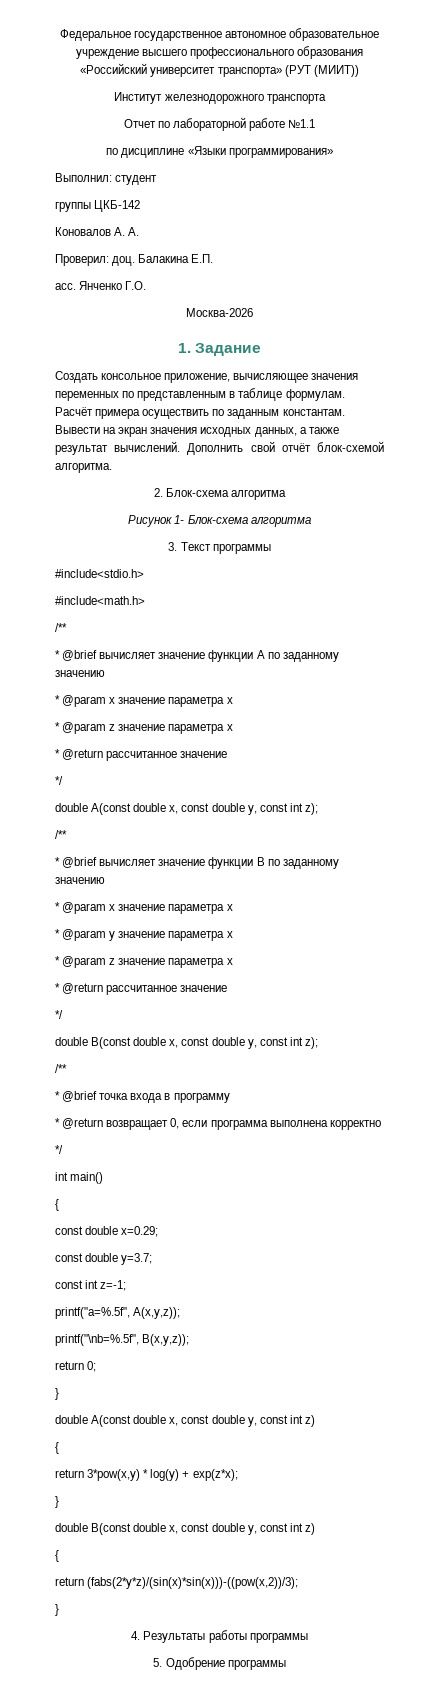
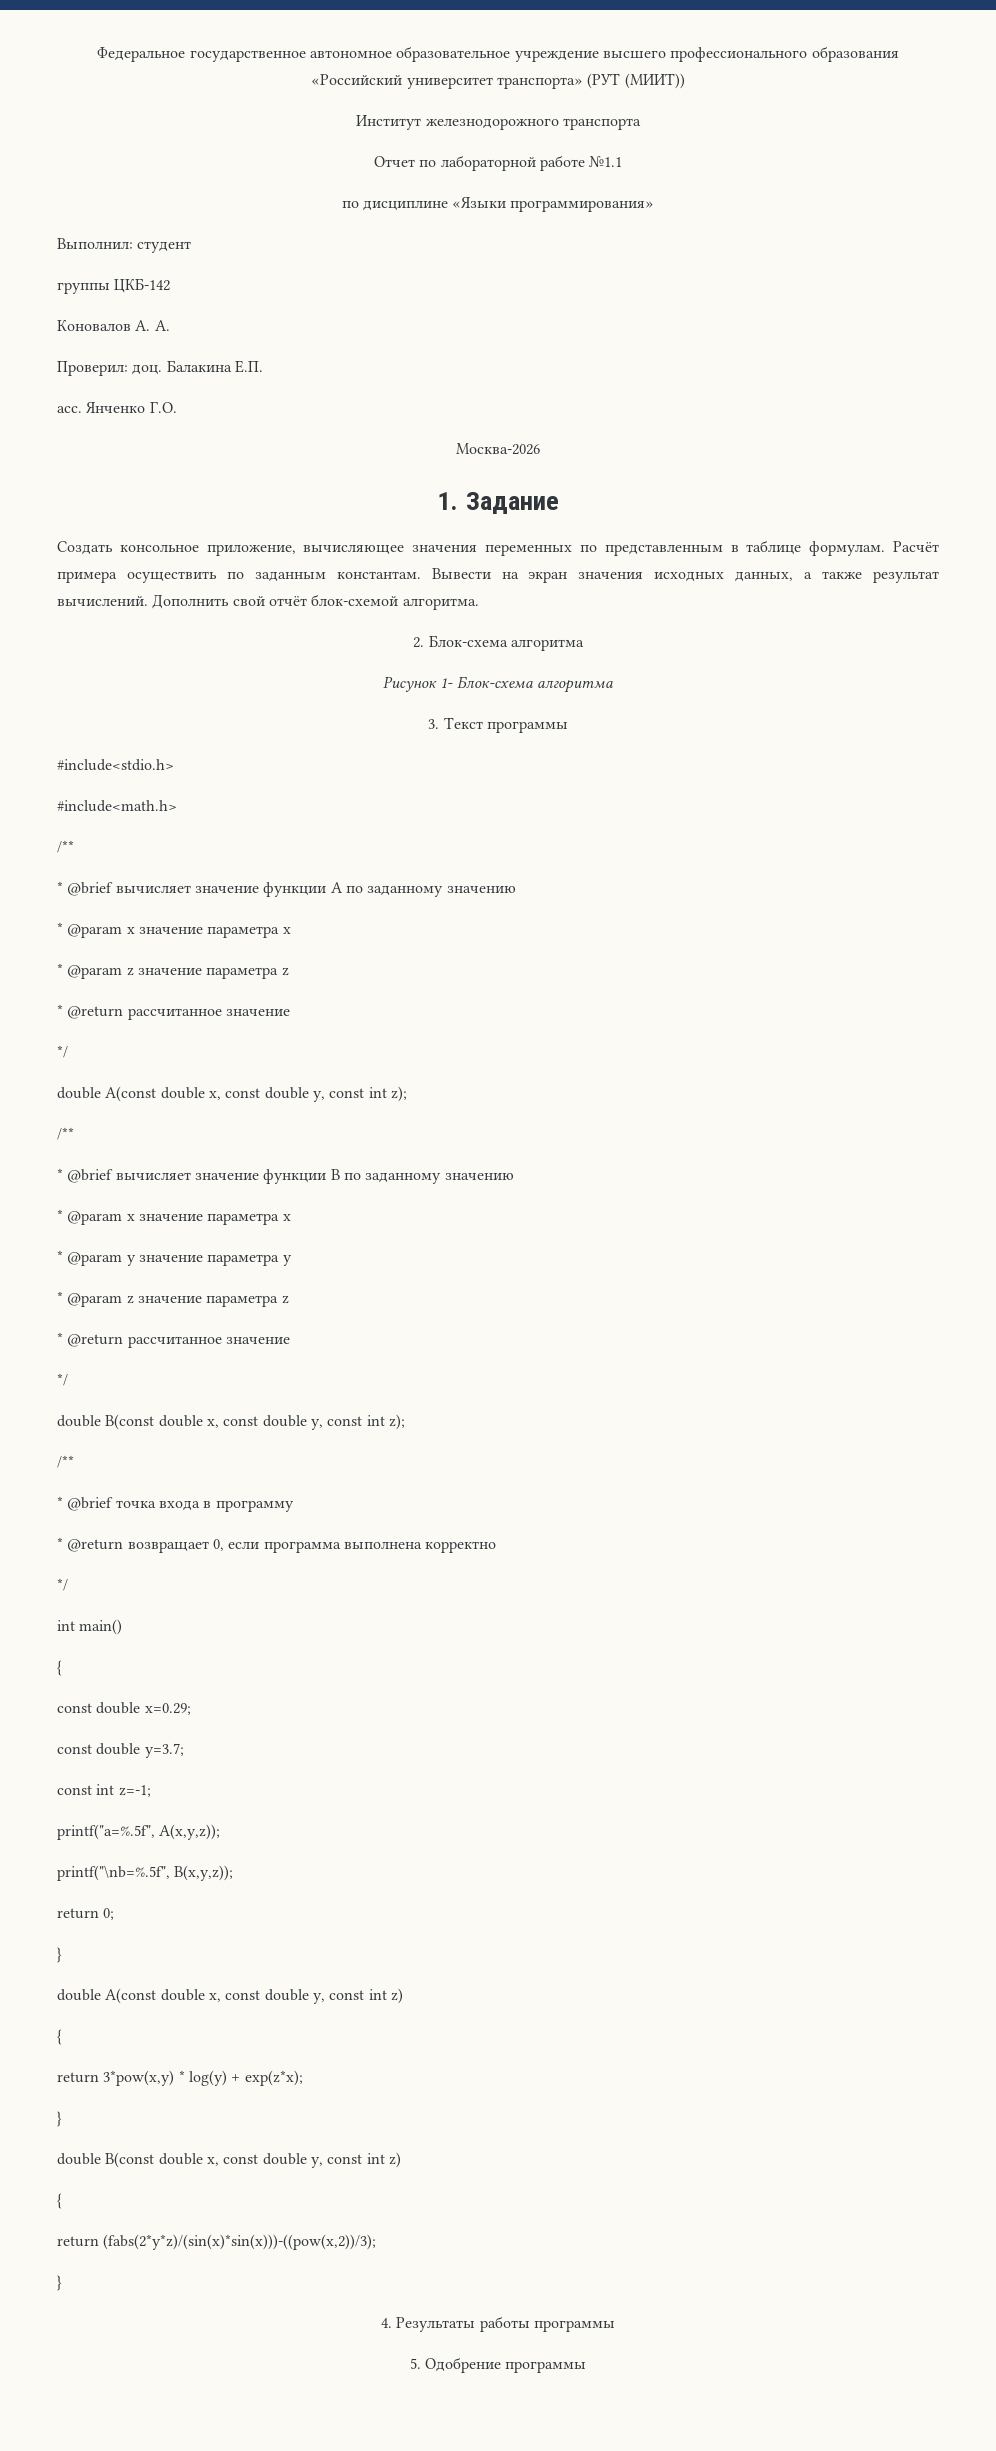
[226,724,233,731] x -> [281,967,289,976] z
[226,931,233,938] [55,956,233,968] x // * @param z значение параметра x -> [282,1255,292,1266] [57,1291,289,1307] y // * @param z значение параметра z

